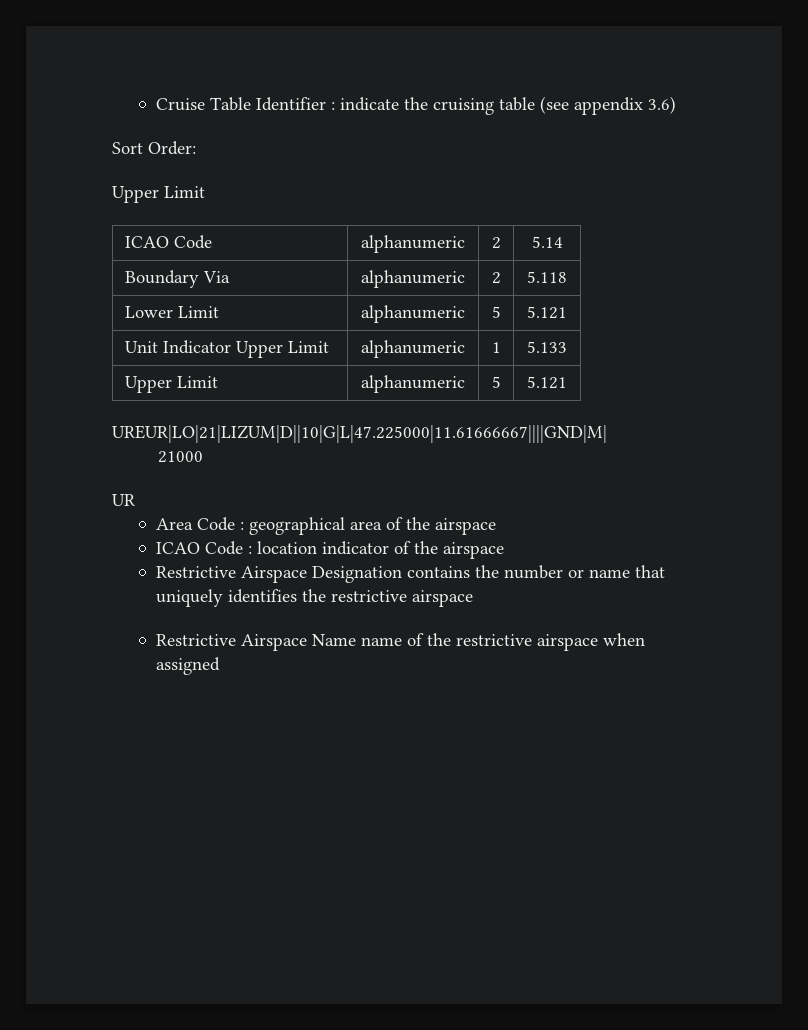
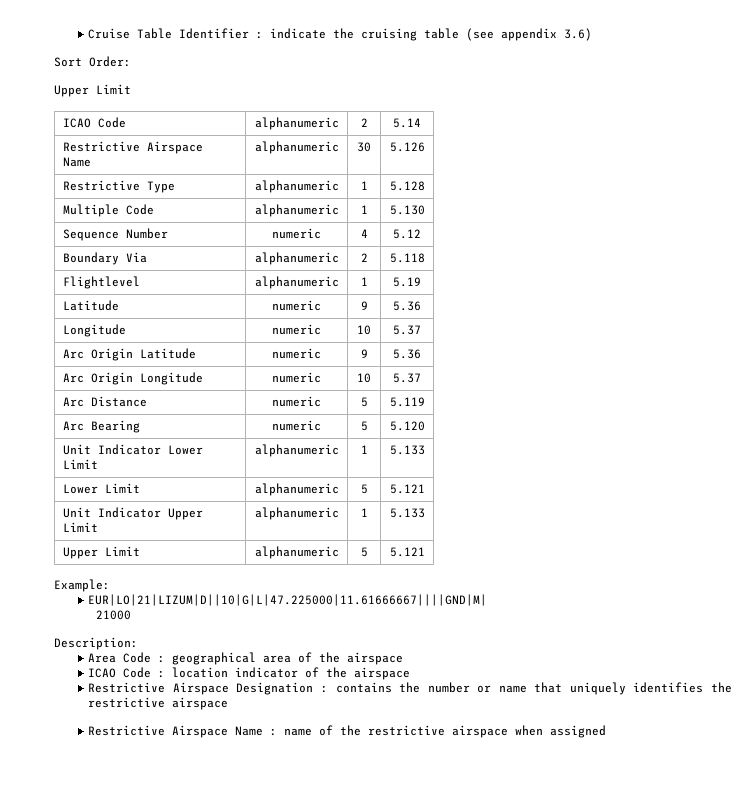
(563, 242) none -> [62,141,203,154] [62,157,91,167] [254,141,339,154] [357,142,371,152] [389,142,425,152] [62,180,175,193] [254,180,339,193] [360,181,368,190] [389,181,425,191] [62,204,154,217] [254,204,339,217] [360,205,368,214] [389,205,425,215] [62,228,168,241] [272,228,321,239] [360,229,368,238] [393,229,421,239] // Restrictive Airspace Name | alphanumeric | 30 | 5.126 // Restrictive Type | alphanumeric | 1 | 5.128 // Multiple Code | alphanumeric | 1 | 5.130 // Sequence Number | numeric | 4 | 5.12
(567, 277) none -> [62,276,140,289] [254,276,339,289] [360,277,368,286] [393,277,421,287] [62,300,119,311] [272,300,321,311] [360,301,368,310] [393,301,421,311] [62,324,126,337] [272,324,321,335] [357,325,371,335] [393,325,421,335] [62,348,196,361] [272,348,321,359] [360,349,368,358] [393,349,421,359] [62,372,203,385] [272,372,321,383] [357,373,371,383] [393,373,421,383] [62,396,147,407] [272,396,321,407] [360,397,368,407] [389,397,425,407] [62,420,140,433] [272,420,321,431] [360,421,368,431] [389,421,425,431] [62,444,203,455] [62,459,98,469] [254,444,339,457] [360,445,368,454] [389,445,425,455] // Flightlevel | alphanumeric | 1 | 5.19 // Latitude | numeric | 9 | 5.36 // Longitude | numeric | 10 | 5.37 // Arc Origin Latitude | numeric | 9 | 5.36 // Arc Origin Longitude | numeric | 10 | 5.37 // Arc Distance | numeric | 5 | 5.119 // Arc Bearing | numeric | 5 | 5.120 // Unit Indicator Lower Limit | alphanumeric | 1 | 5.133
[112,425,607,443] UREUR|LO|21|LIZUM|D||10|G|L|47.225000|11.61666667||||GND|M| -> [54,579,110,592] [88,594,488,606] Example: // EUR|LO|21|LIZUM|D||10|G|L|47.225000|11.61666667||||GND|M|
[112,494,135,506] UR -> [54,637,138,650] Description:
(402, 574) none -> [321,685,329,693] :
(356, 640) none -> [270,728,278,736] :

